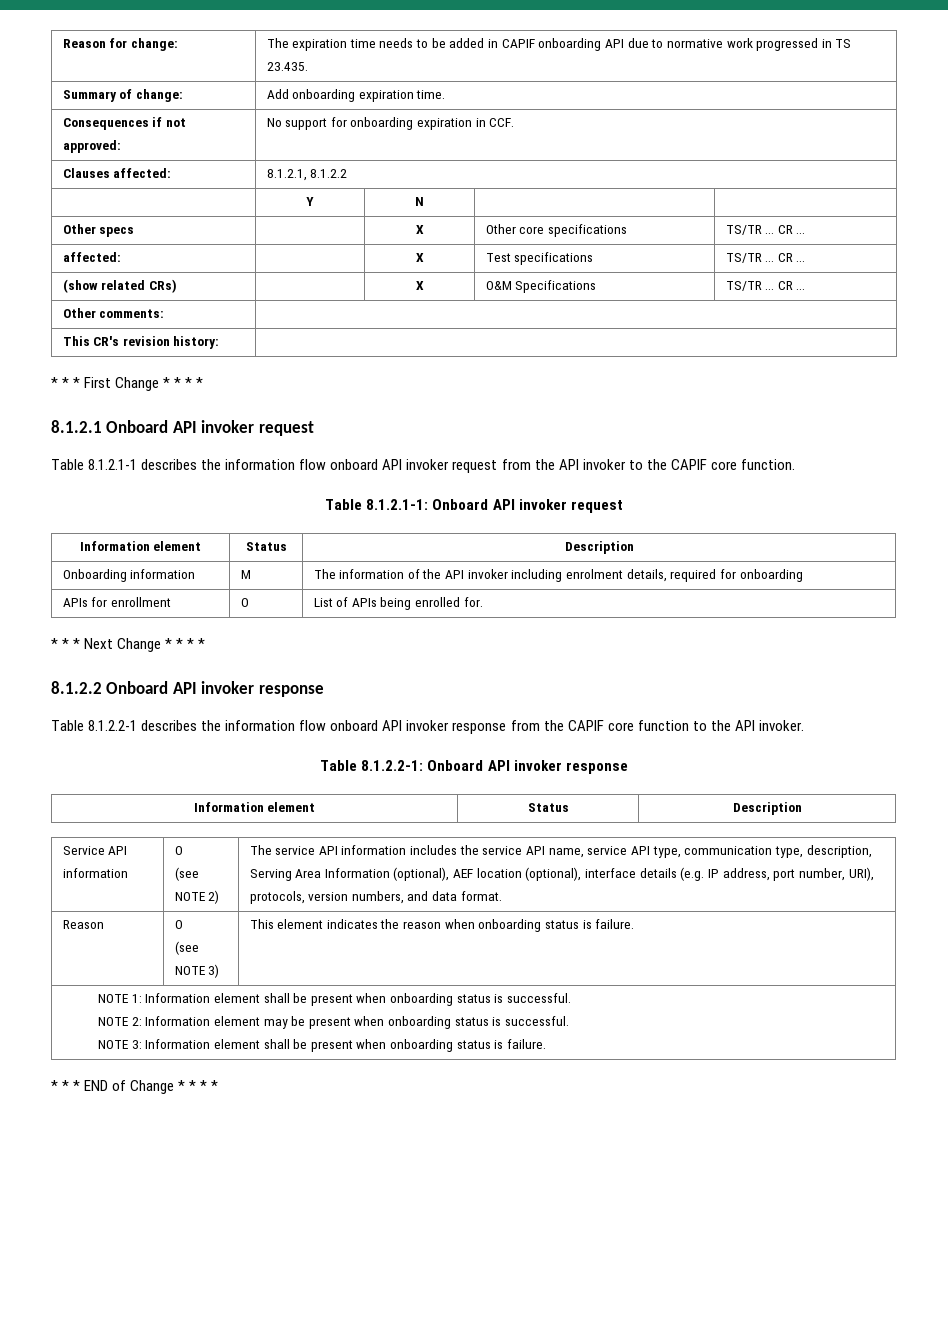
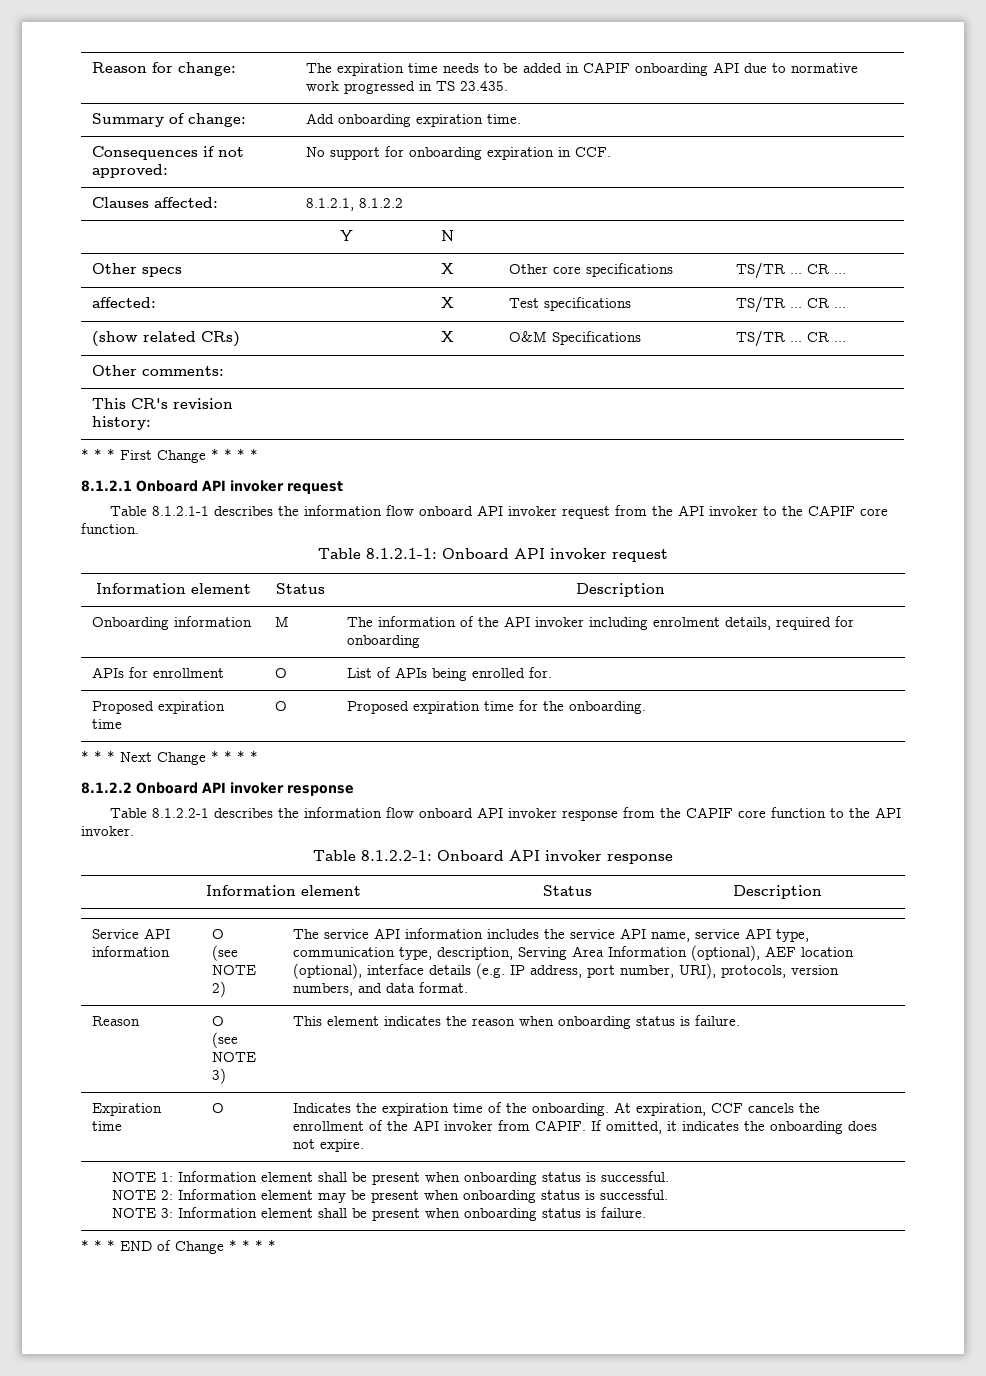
(483, 602) none -> [92,701,226,714] [92,719,123,729] [275,701,288,711] [347,700,647,714] // Proposed expiration time | O | Proposed expiration time for the onboarding.
(635, 924) none -> [92,1103,163,1116] [92,1121,123,1131] [212,1103,225,1113] [293,1102,821,1116] [293,1120,878,1134] [293,1139,365,1152] // Expiration time | O | Indicates the expiration time of the onboarding. At expiration, CCF cancels the enrollment of the API invoker from CAPIF. If omitted, it indicates the onboarding does not expire.

